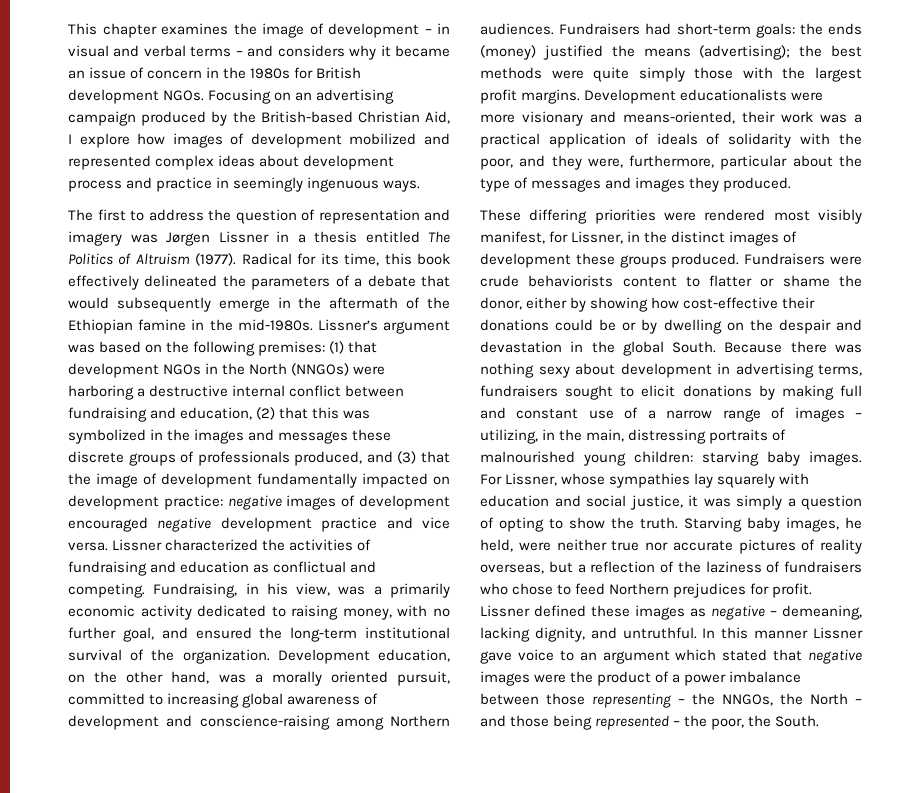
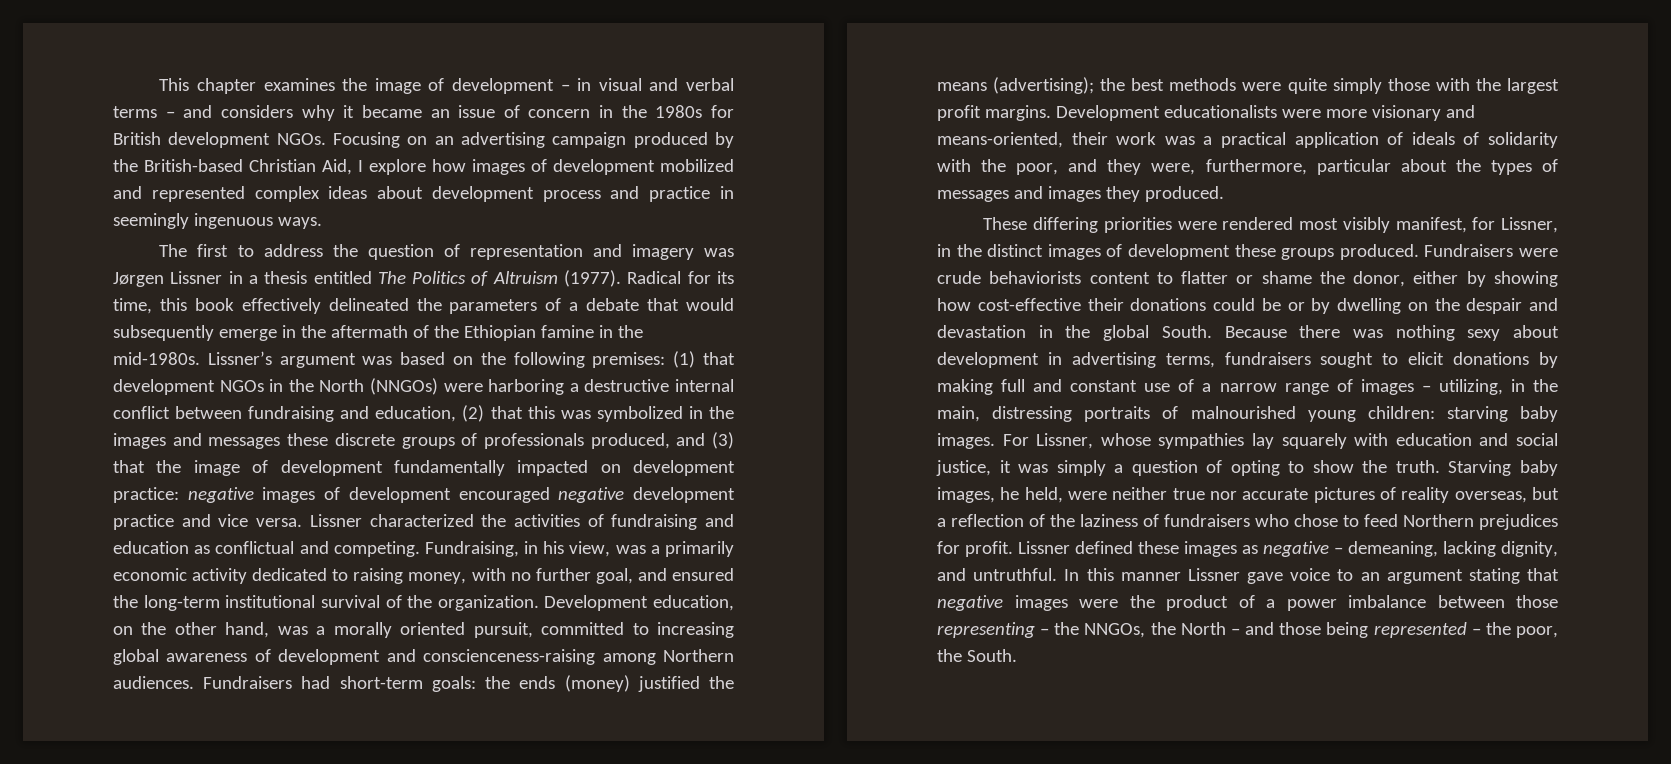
[199,715,330,730] conscience-raising -> [423,649,596,665] conscienceness-raising
[480,178,510,192] type -> [1490,160,1532,175] types
[675,649,768,661] which stated -> [1468,568,1520,584] stating

